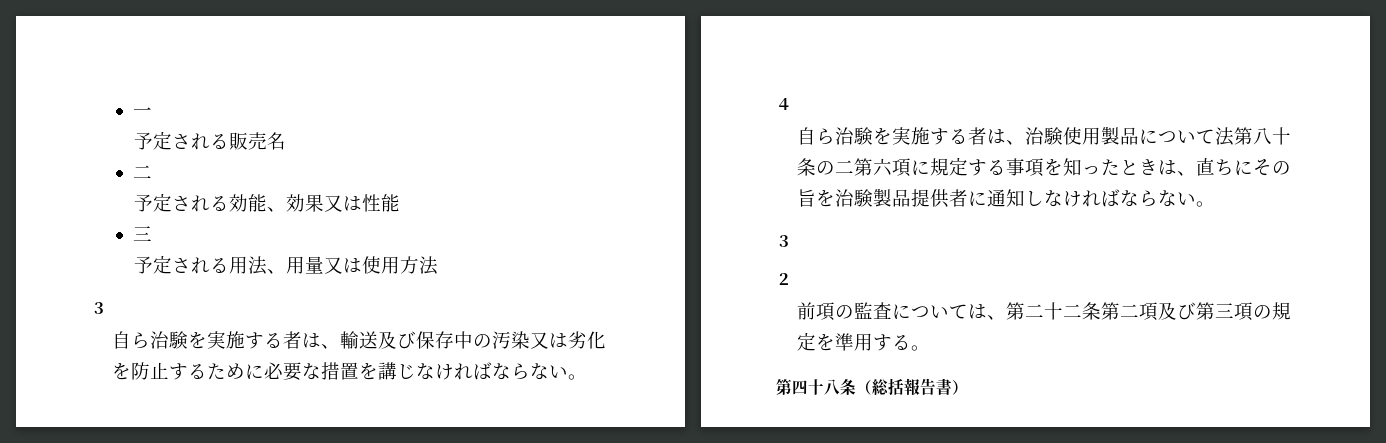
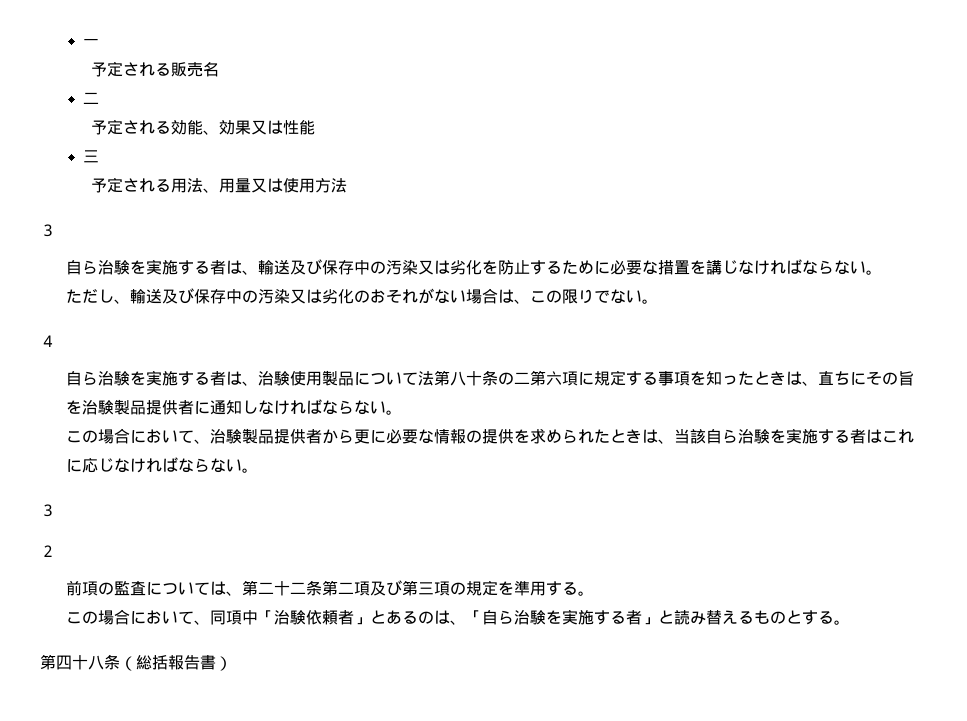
(588, 377) none -> [65,288,658,304] // ただし、輸送及び保存中の汚染又は劣化のおそれがない場合は、この限りでない。
(1216, 204) none -> [65,428,914,444] [65,457,258,473] // この場合において、治験製品提供者から更に必要な情報の提供を求められたときは、当該自ら治験を実施する者はこれに応じなければならない。
(931, 348) none -> [65,609,850,625] // この場合において、同項中「治験依頼者」とあるのは、「自ら治験を実施する者」と読み替えるものとする。

